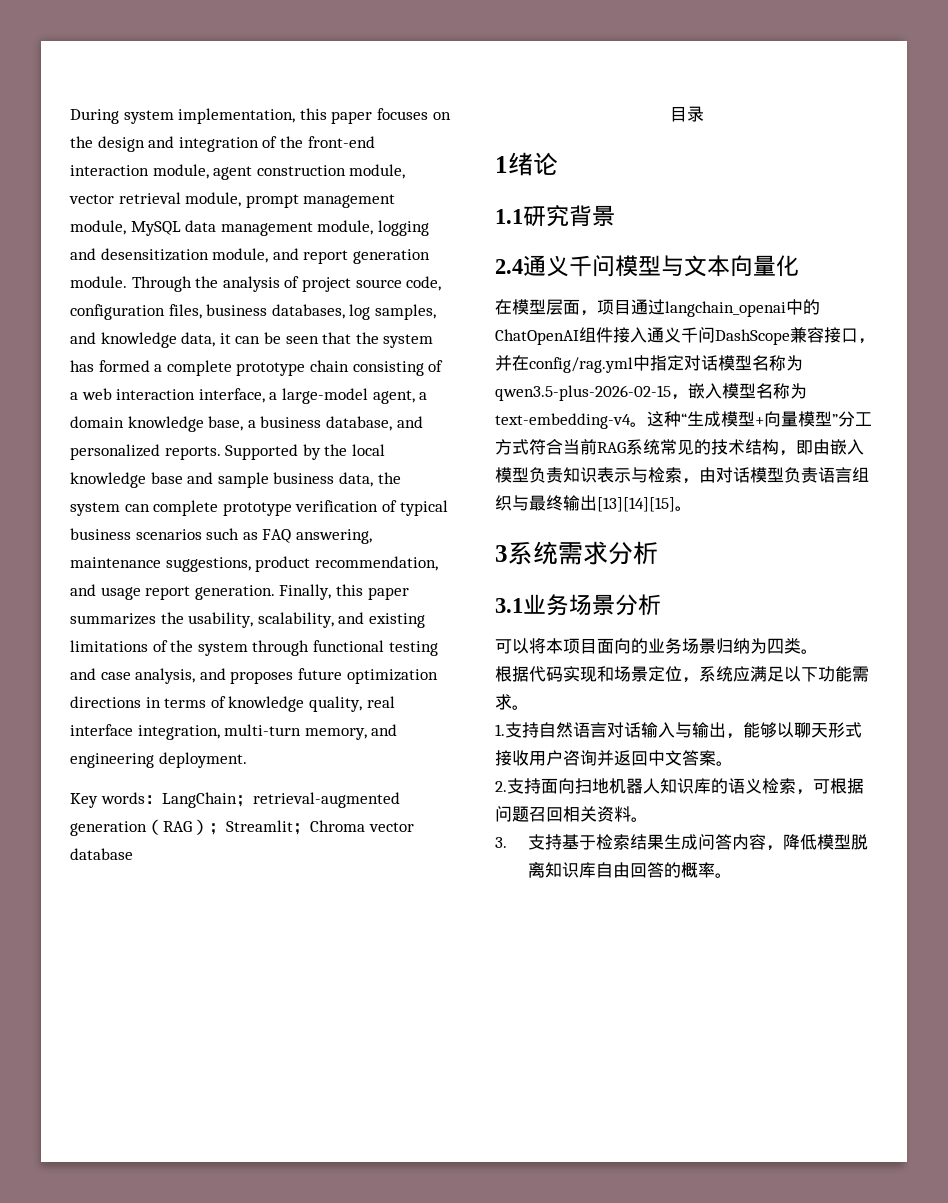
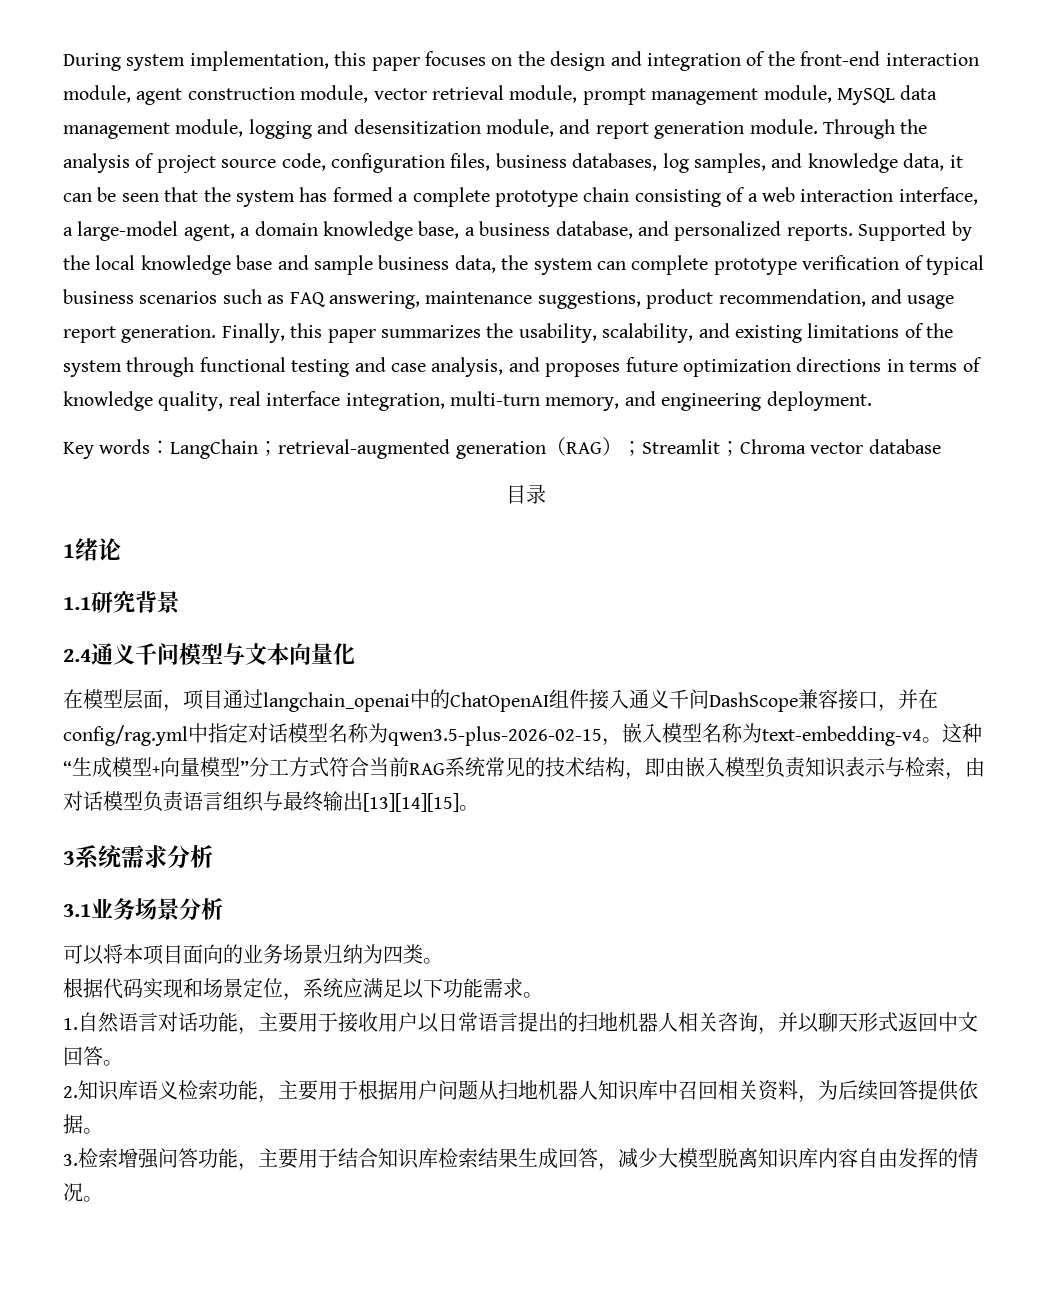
[505,722,539,738] 支持 -> (78, 1024) none
[641,722,862,739] [495,750,614,766] 输入与输出，能够以聊天形式接收用户咨询并 -> [198,1012,898,1035] 功能，主要用于接收用户以日常语言提出的扫地机器人相关咨询，并以聊天形式
[682,750,716,766] 答案 -> [63,1046,103,1066] 回答
[507,778,864,795] [495,806,648,822] [495,834,868,851] [527,862,715,878] 支持面向扫地机器人知识库的语义检索，可根据问题召回相关资料。 // 3.支持基于检索结果生成问答内容，降低模型脱离知识库自由回答的概率 -> [78,1080,978,1103] [63,1114,103,1134] [63,1148,978,1171] [63,1183,83,1202] 知识库语义检索功能，主要用于根据用户问题从扫地机器人知识库中召回相关资料，为后续回答提供依据。 // 3.检索增强问答功能，主要用于结合知识库检索结果生成回答，减少大模型脱离知识库内容自由发挥的情况

